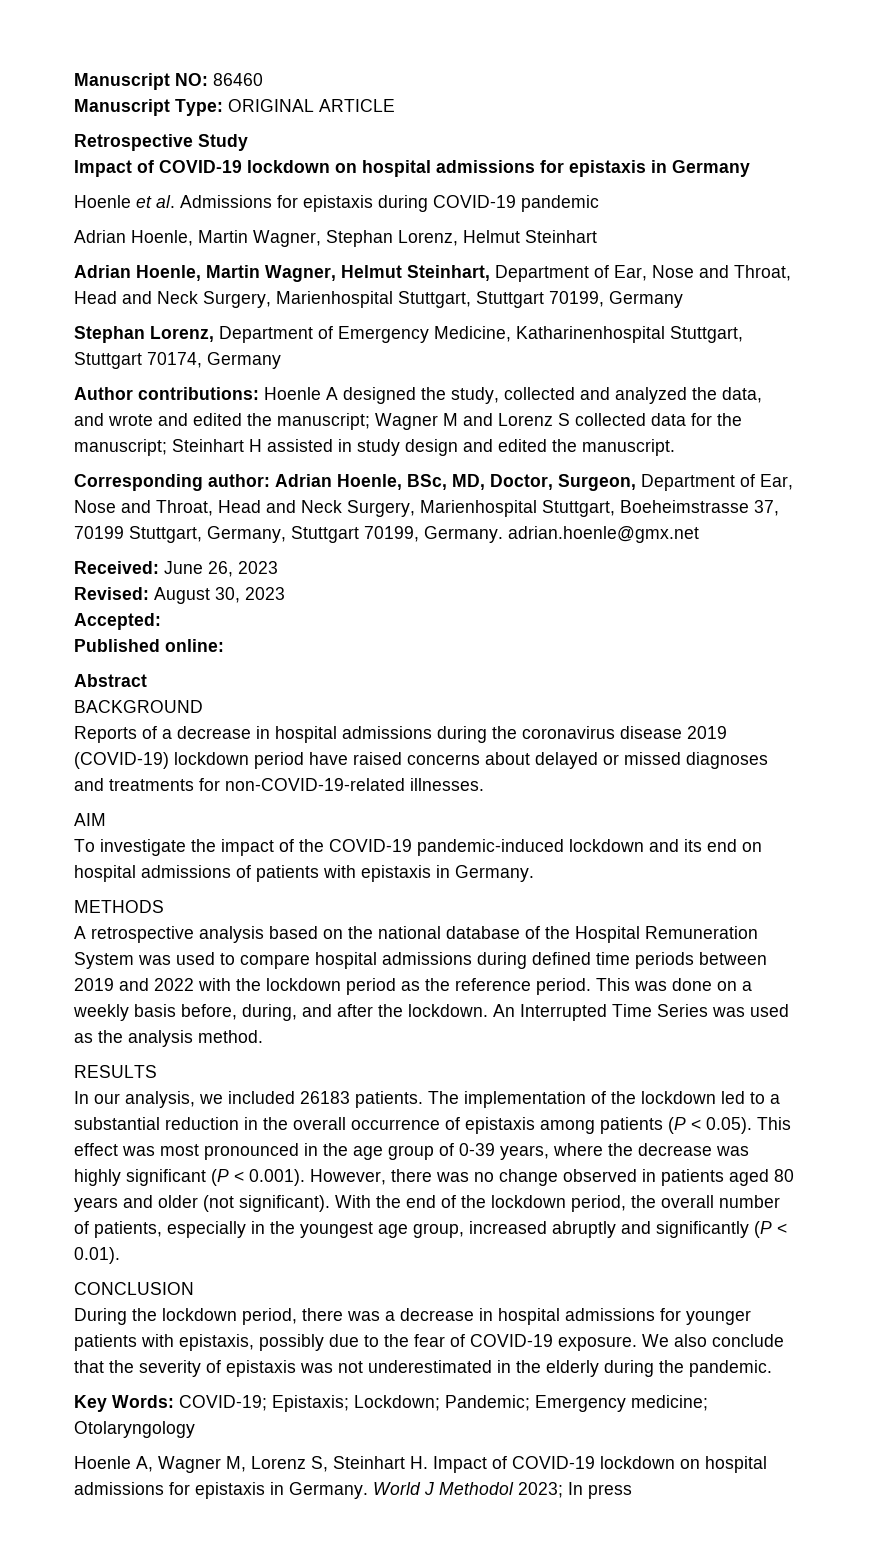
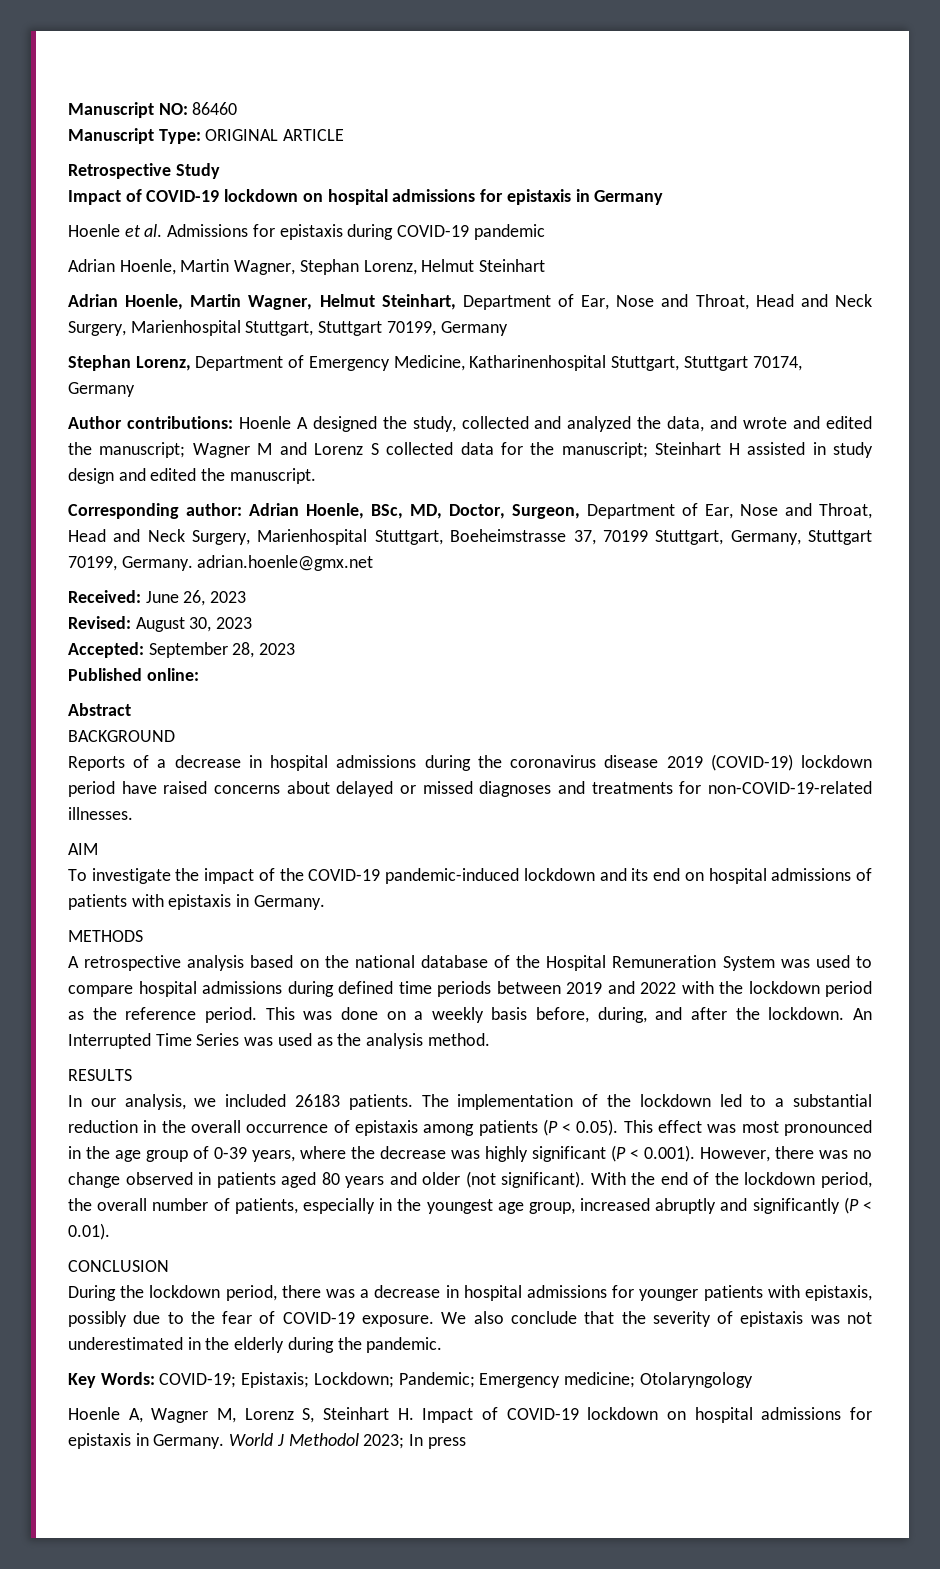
(161, 621) none -> [148,642,296,658] September 28, 2023

